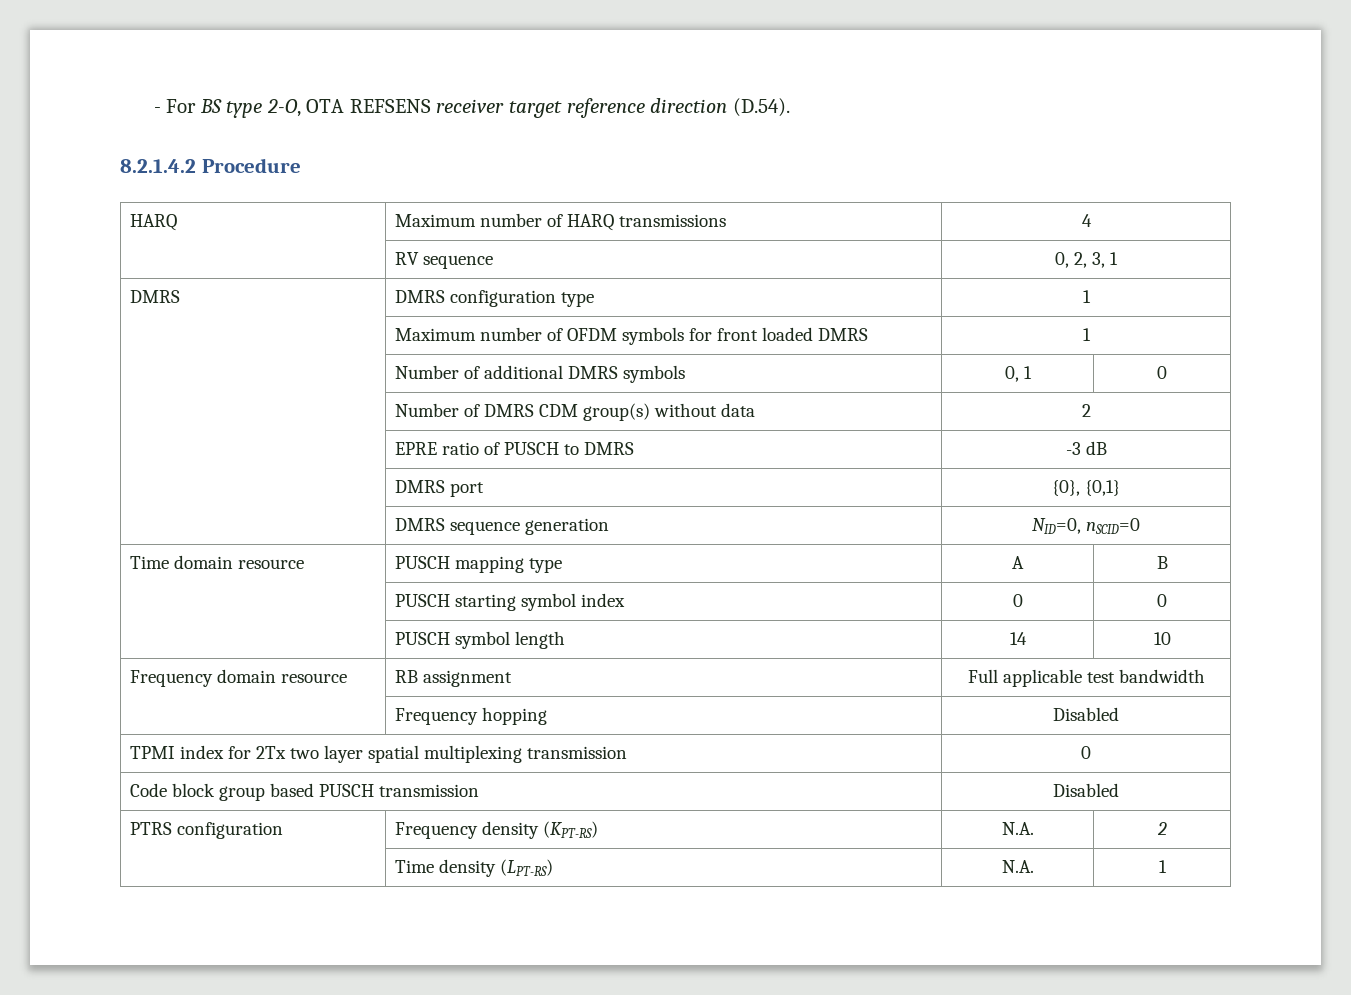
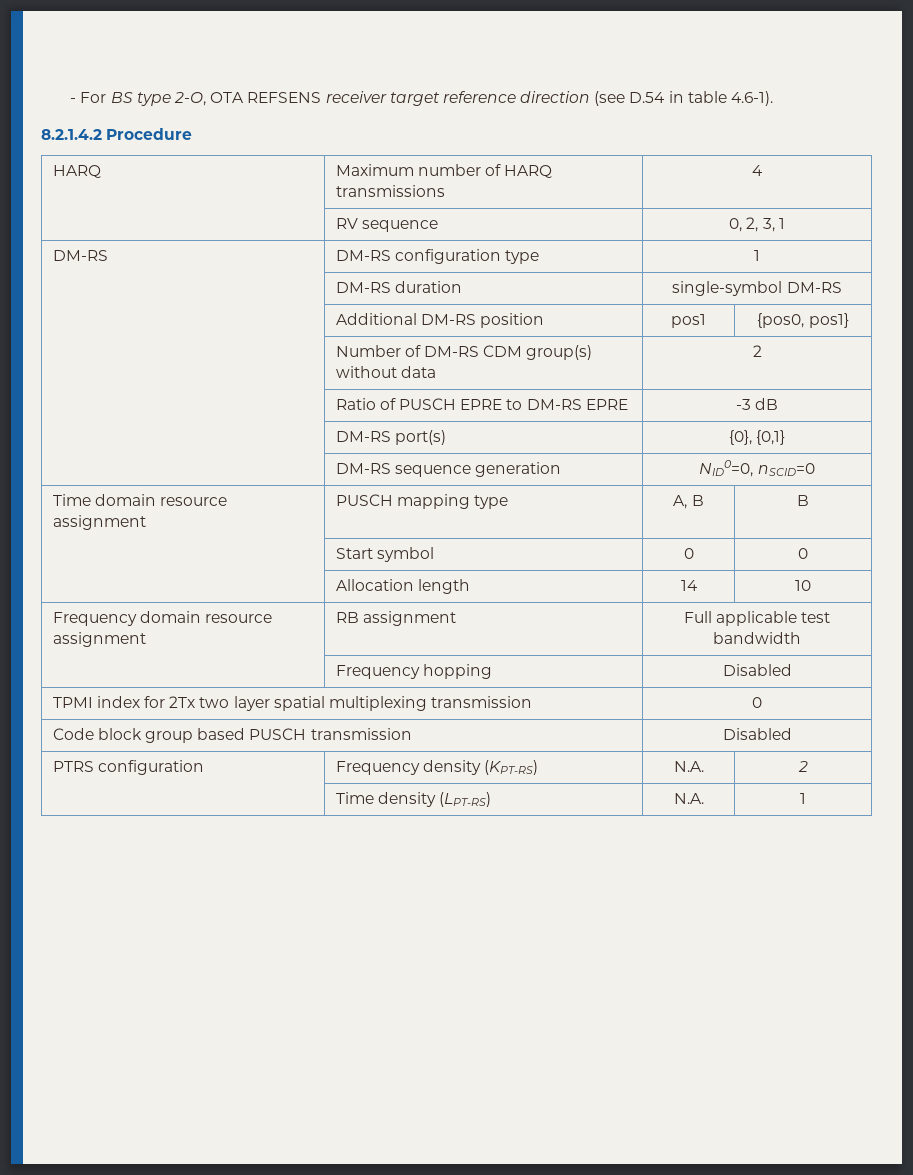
[732,98,790,117] (D.54). -> [594,91,774,106] (see D.54 in table 4.6-1).
[130,290,181,303] [395,290,446,303] DMRS | DMRS -> [52,250,108,261] [335,250,391,261] DM-RS | DM-RS
[395,327,869,345] [1082,328,1091,341] [395,365,686,383] [1004,366,1032,382] [1157,366,1167,379] [395,403,535,417] Maximum number of OFDM symbols for front loaded DMRS | 1 // | Number of additional DMRS symbols | 0, 1 | 0 // | Number of DMRS -> [335,281,462,293] [672,281,842,296] [335,313,545,328] [671,314,706,328] [757,313,849,328] [335,345,480,357] DM-RS duration | single-symbol DM-RS // | Additional DM-RS position | pos1 | {pos0, pos1} // | Number of DM-RS
[395,442,635,455] EPRE ratio of PUSCH to DMRS -> [335,398,628,410] Ratio of PUSCH EPRE to DM-RS EPRE
[395,480,485,497] DMRS port -> [335,430,446,445] DM-RS port(s)
[395,518,446,531] DMRS -> [335,463,391,474] DM-RS
[1032,518,1082,534] NID=0, -> [699,460,754,477] NID0=0,
(305, 564) none -> [52,515,146,530] assignment
[1012,556,1024,569] A -> [673,495,704,509] A, B
[395,593,626,611] PUSCH starting symbol index -> [335,547,434,562] Start symbol
[395,631,511,649] PUSCH symbol -> [335,579,414,591] Allocation
(348, 678) none -> [52,632,146,647] assignment

